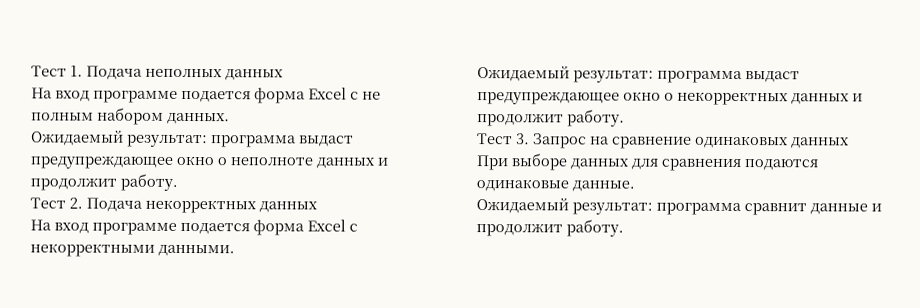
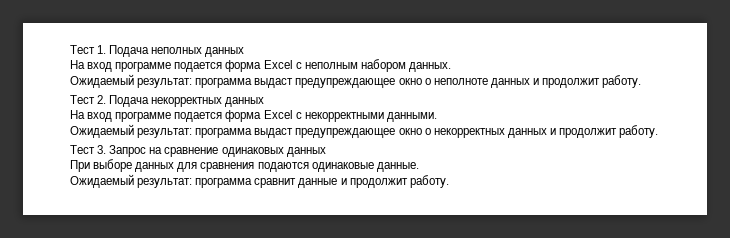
[362,91,381,100] [31,112,94,121] не полным -> [304,62,358,69] неполным

